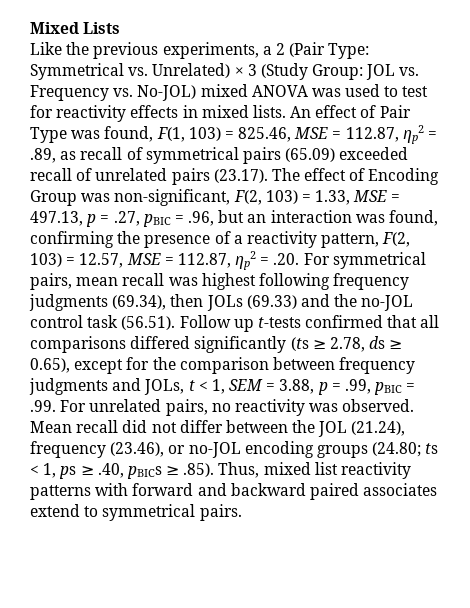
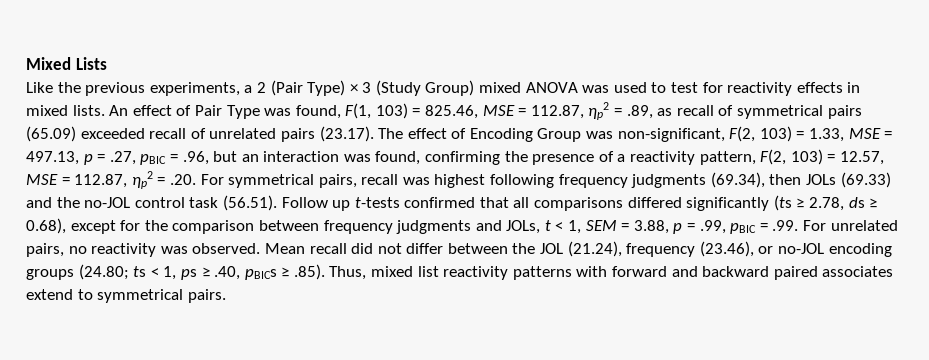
[328,43,370,59] [30,63,420,80] [30,85,197,101] Type: Symmetrical vs. Unrelated) × 3 (Study Group: JOL vs. Frequency vs. No-JOL) -> [307,80,475,96] Type) × 3 (Study Group)
[76,277,119,286] mean -> (357, 181) none
[30,358,70,373] 0.65), -> [26,218,66,234] 0.68),

